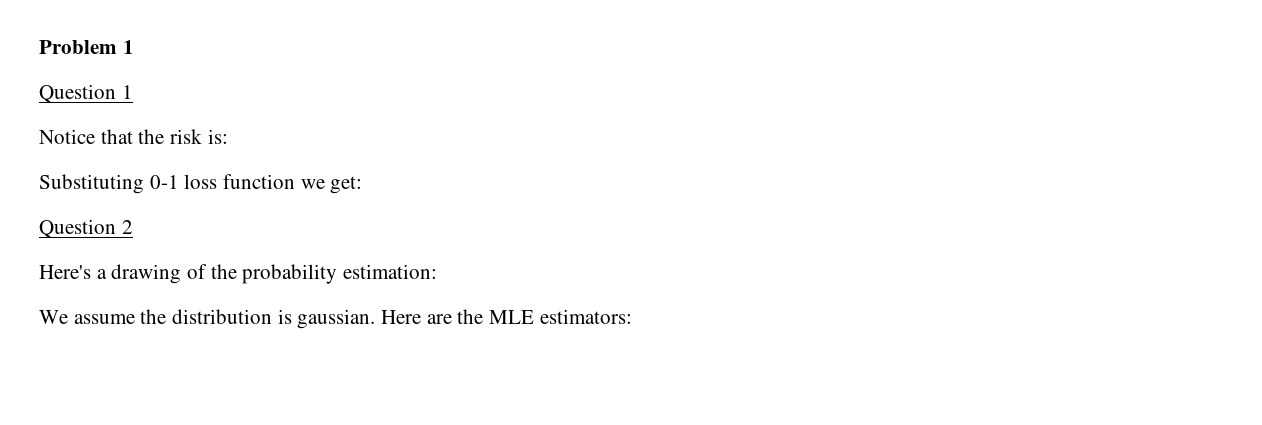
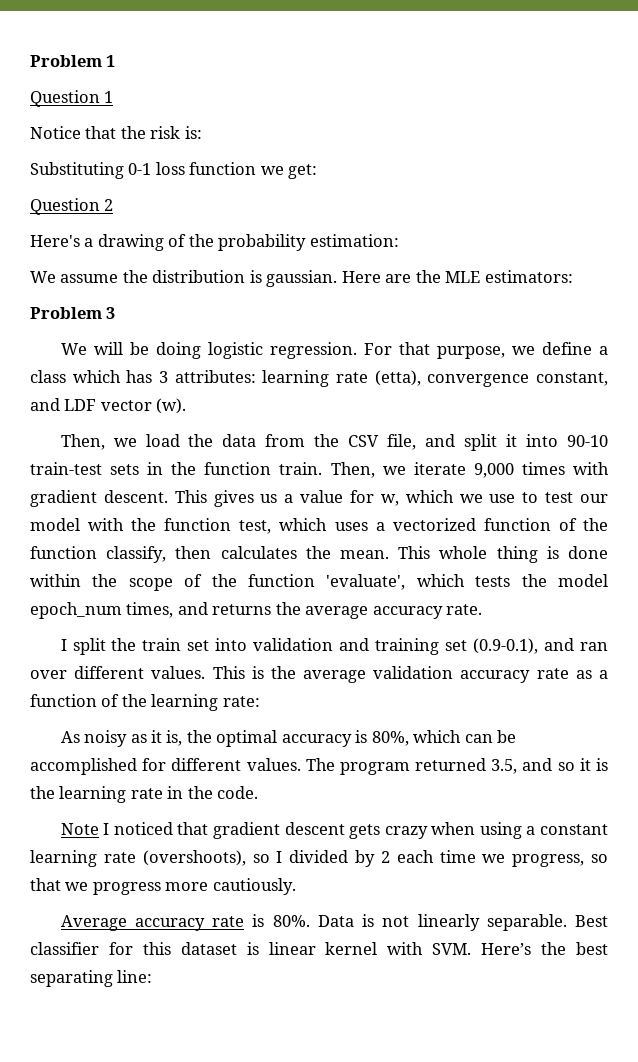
(632, 316) none -> [30,307,116,319] [60,342,608,359] [30,370,608,387] [30,398,187,414] [60,434,608,451] [30,462,609,478] [30,490,608,507] [30,518,608,534] [30,546,608,563] [30,574,608,591] [30,602,483,619] [60,638,608,655] [30,666,608,683] [30,694,260,711] [60,730,517,747] [30,758,608,775] [30,786,259,803] [60,822,608,839] [30,850,608,867] [30,878,296,895] [60,914,608,931] [30,942,609,955] [30,970,153,987] // Problem 3 // We will be doing logistic regression. For that purpose, we define a class which has 3 attributes: learning rate (etta), convergence constant, and LDF vector (w). // Then, we load the data from the CSV file, and split it into 90-10 train-test sets in the function train. Then, we iterate 9,000 times with gradient descent. This gives us a value for w, which we use to test our model with the function test, which uses a vectorized function of the function classify, then calculates the mean. This whole thing is done within the scope of the function 'evaluate', which tests the model epoch_num times, and returns the average accuracy rate. // I split the train set into validation and training set (0.9-0.1), and ran over different values. This is the average validation accuracy rate as a function of the learning rate: // As noisy as it is, the optimal accuracy is 80%, which can be accomplished for different values. The program returned 3.5, and so it is the learning rate in the code. // Note I noticed that gradient descent gets crazy when using a constant learning rate (overshoots), so I divided by 2 each time we progress, so that we progress more cautiously. // Average accuracy rate is 80%. Data is not linearly separable. Best classifier for this dataset is linear kernel with SVM. Here’s the best separating line:

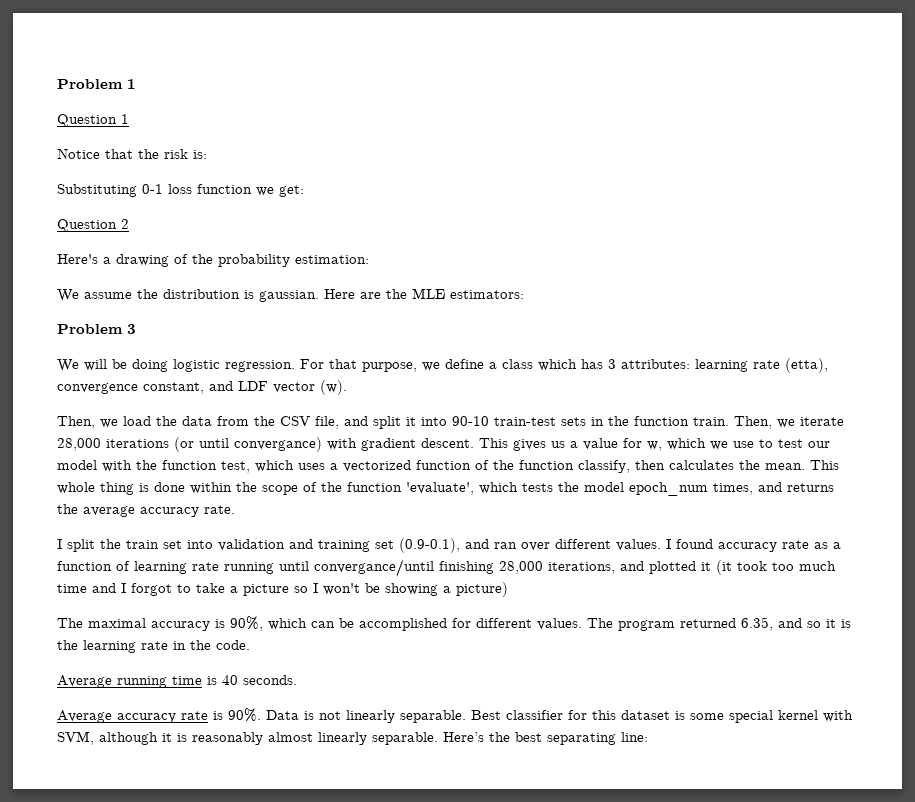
[473,462,565,478] 9,000 times -> [57,437,322,452] 28,000 iterations (or until convergance)
[212,666,454,683] This is the average validation -> [666,539,713,549] I found
[121,694,260,711] [60,730,278,747] the learning rate: // As noisy as it is, the optimal -> [134,559,836,577] [57,582,508,597] [57,618,146,628] learning rate running until convergance/until finishing 28,000 iterations, and plotted it (it took too much time and I forgot to take a picture so I won't be showing a picture) // The maximal
[371,731,409,746] 80%, -> [230,616,263,631] 90%,
[491,759,518,774] 3.5, -> [741,617,773,631] 6.35,
[60,822,608,839] [30,850,608,867] [30,878,296,895] Note I noticed that gradient descent gets crazy when using a constant learning rate (overshoots), so I divided by 2 each time we progress, so that we progress more cautiously. -> [57,675,297,688] Average running time is 40 seconds.
[272,915,310,927] 80%. -> [228,708,261,722] 90%.
[268,942,472,955] linear kernel with SVM. -> [690,710,853,723] [57,731,438,745] some special kernel with SVM, although it is reasonably almost linearly separable.

